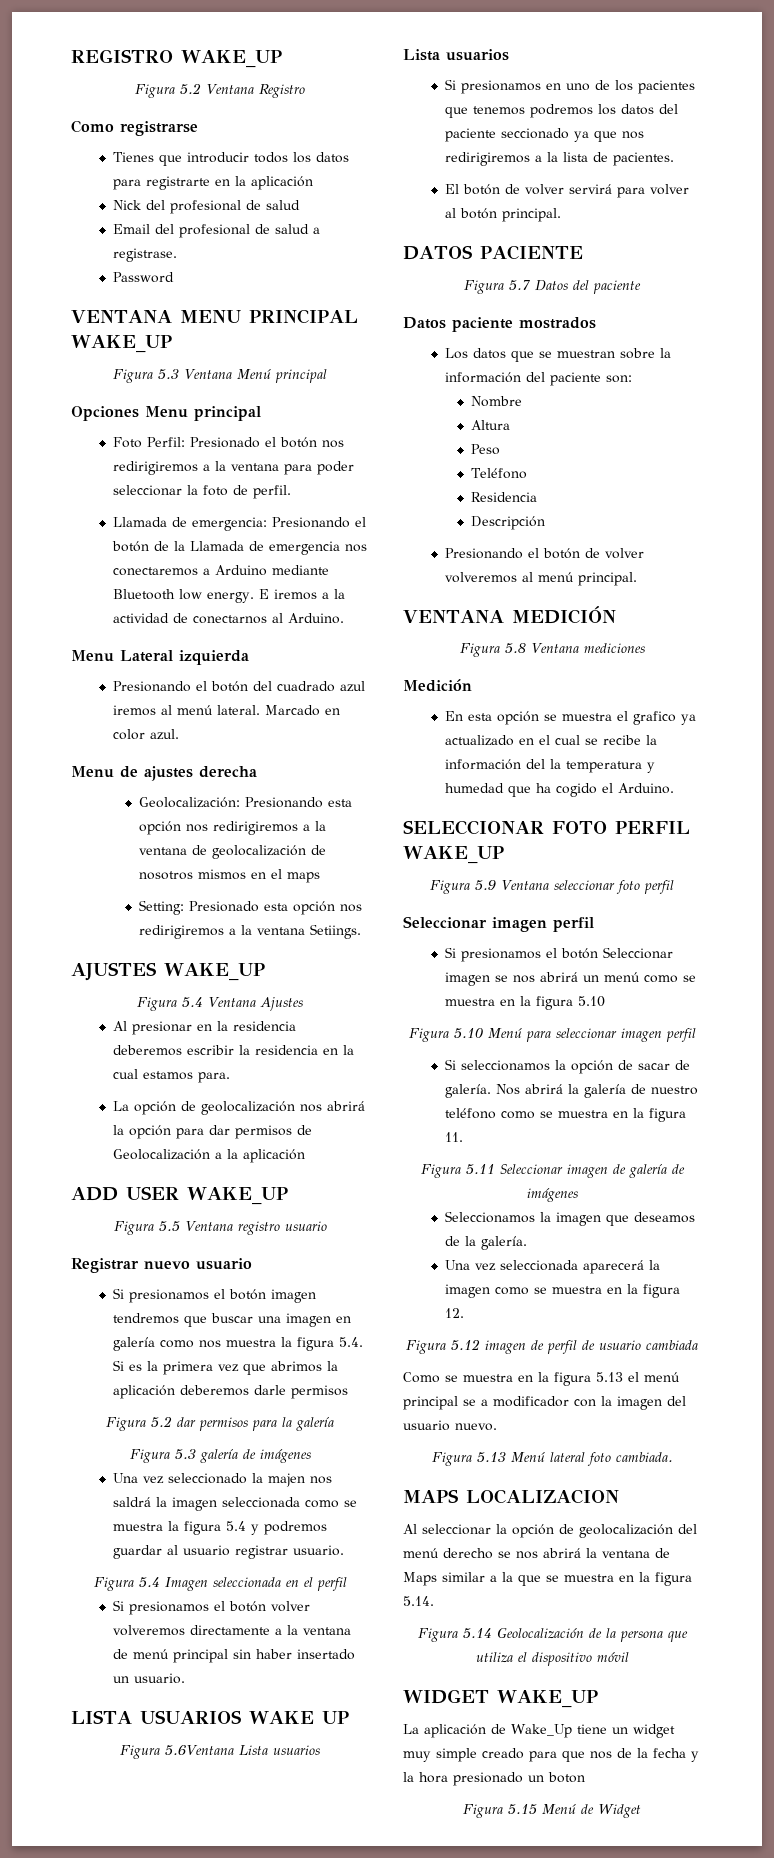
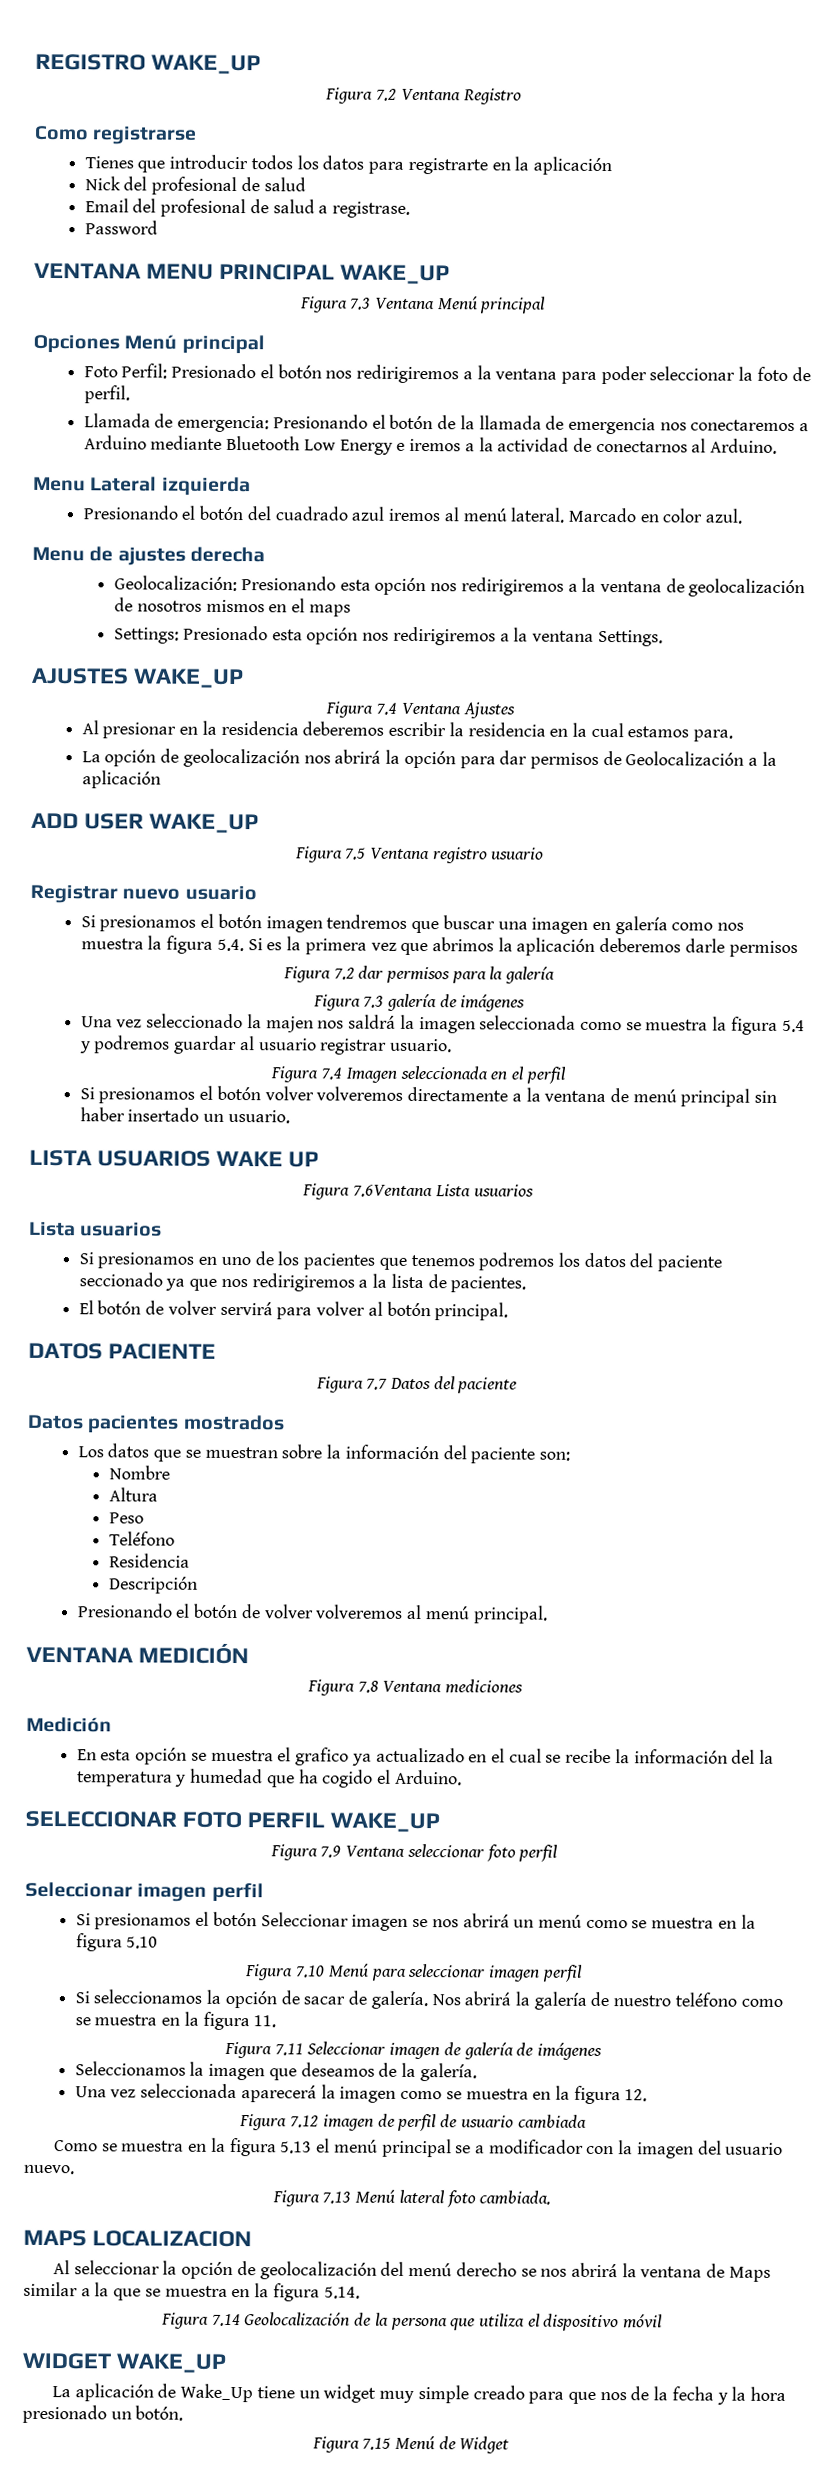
[180,83,202,95] 5.2 -> [376,88,398,101] 7.2
[158,369,180,380] 5.3 -> [350,297,372,310] 7.3
[145,406,188,418] Menu -> [124,334,178,350] Menú
[189,541,244,551] Llamada -> [478,415,542,430] llamada
[178,589,269,603] low energy. E -> [303,439,406,455] Low Energy e
[138,900,184,915] Setting: -> [114,627,180,644] Settings:
[309,924,361,939] Setiings. -> [597,629,663,647] Settings.
[182,997,204,1008] 5.4 -> [376,702,398,715] 7.4
[158,1221,180,1232] 5.5 -> [345,847,367,860] 7.5
[151,1416,172,1428] 5.2 -> [333,967,355,980] 7.2
[174,1449,196,1460] 5.3 -> [363,995,385,1008] 7.3
[138,1577,160,1588] 5.4 -> [321,1067,343,1080] 7.4
[165,1745,235,1756] 5.6Ventana -> [353,1184,434,1198] 7.6Ventana
[509,280,530,291] 5.7 -> [366,1378,388,1390] 7.7
[452,317,513,332] paciente -> [87,1415,180,1434] pacientes
[504,643,526,654] 5.8 -> [357,1680,379,1693] 7.8
[475,880,497,891] 5.9 -> [320,1845,342,1858] 7.9
[453,1028,483,1039] 5.10 -> [296,1965,326,1978] 7.10
[465,1164,495,1175] 5.11 -> [274,2043,304,2056] 7.11
[451,1339,480,1351] 5.12 -> [290,2115,320,2128] 7.12
[476,1452,506,1463] 5.13 -> [322,2191,352,2204] 7.13
[462,1628,492,1639] 5.14 -> [211,2313,241,2327] 7.14
[548,1772,585,1783] [463,1804,537,1818] boton // Figura 5.15 -> [135,2405,184,2421] [311,2436,392,2453] botón. // Figura 7.15

